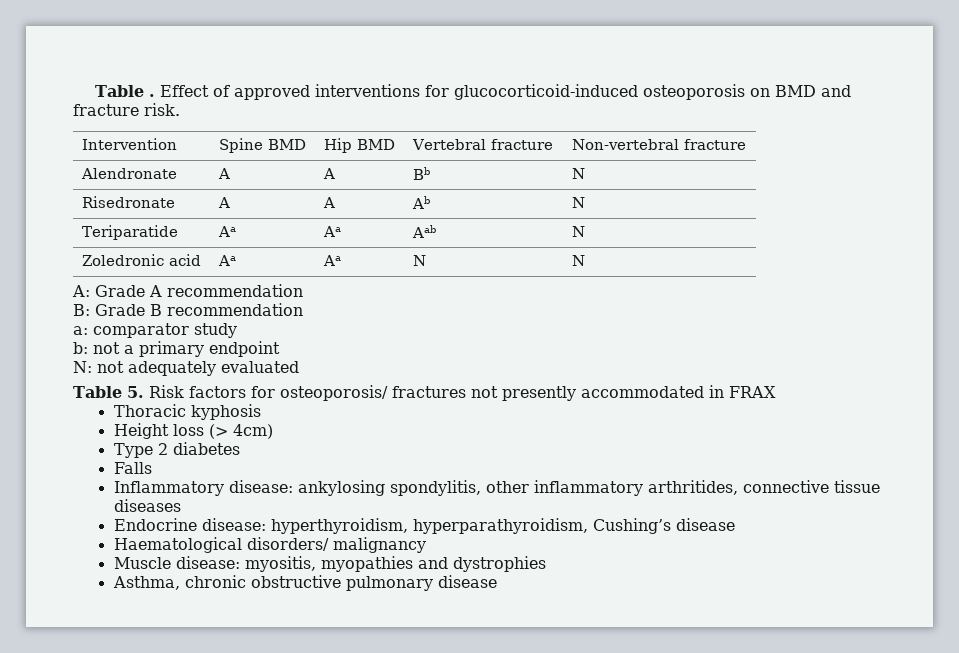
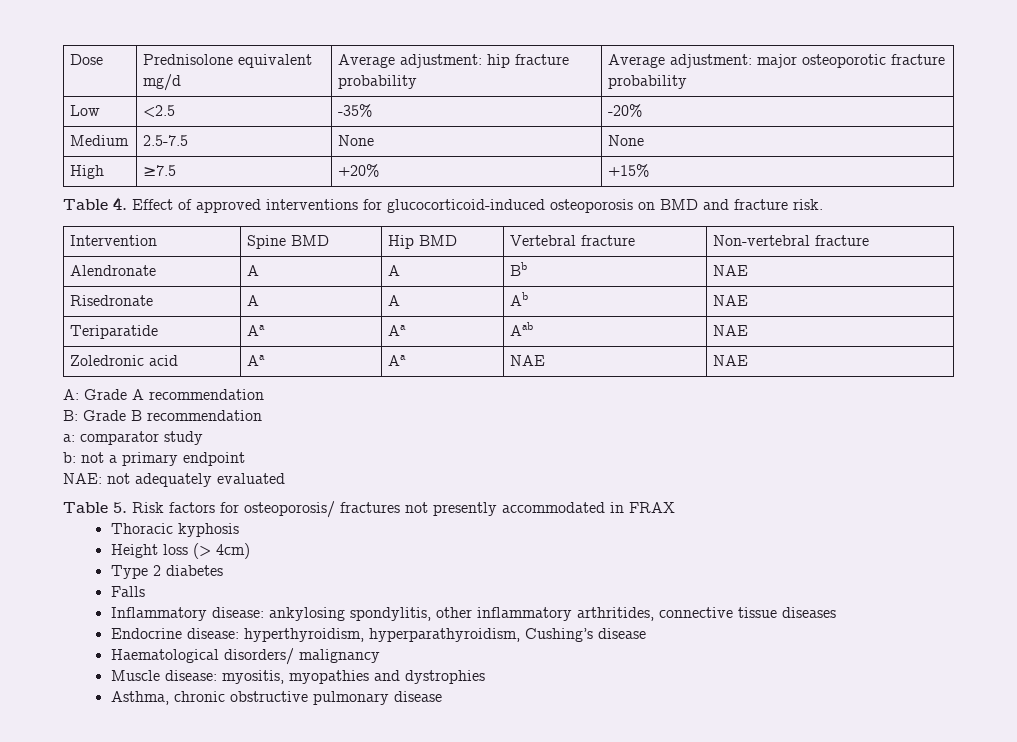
[95,85,156,97] Table . -> [70,54,104,65] [143,54,313,68] [143,74,182,91] [338,54,570,68] [338,75,418,89] [608,54,946,68] [608,75,688,89] [70,105,101,116] [143,105,176,117] [338,104,373,117] [608,104,643,117] [70,135,130,146] [143,135,189,146] [338,135,375,146] [608,135,645,146] [70,165,105,179] [143,165,177,176] [338,164,380,177] [608,164,650,177] [63,197,127,210] Dose | Prednisolone equivalent mg/d | Average adjustment: hip fracture probability | Average adjustment: major osteoporotic fracture probability // Low | <2.5 | -35% | -20% // Medium | 2.5-7.5 | None | None // High | ≥7.5 | +20% | +15% // Table 4.
[571,168,585,179] N -> [713,265,749,276] NAE
[571,197,585,208] N -> [713,295,749,306] NAE
[571,226,585,237] N -> [713,325,749,336] NAE
[412,255,426,266] [571,255,585,266] N | N -> [510,355,546,366] [713,355,749,366] NAE | NAE
[73,361,92,373] N: -> [63,473,102,484] NAE:

